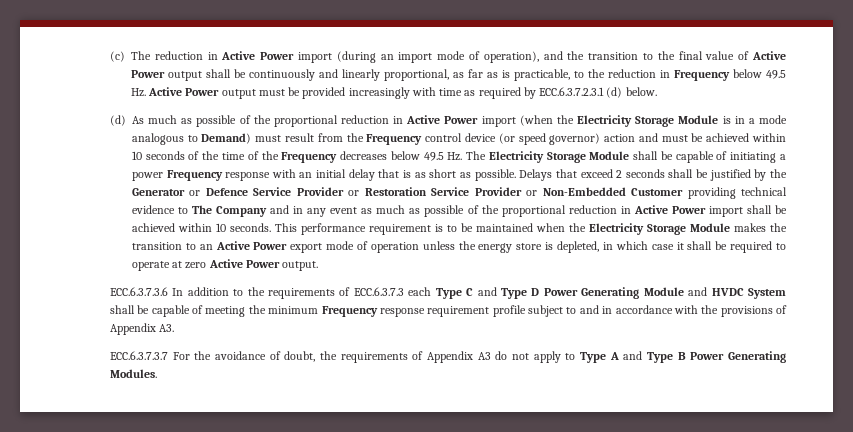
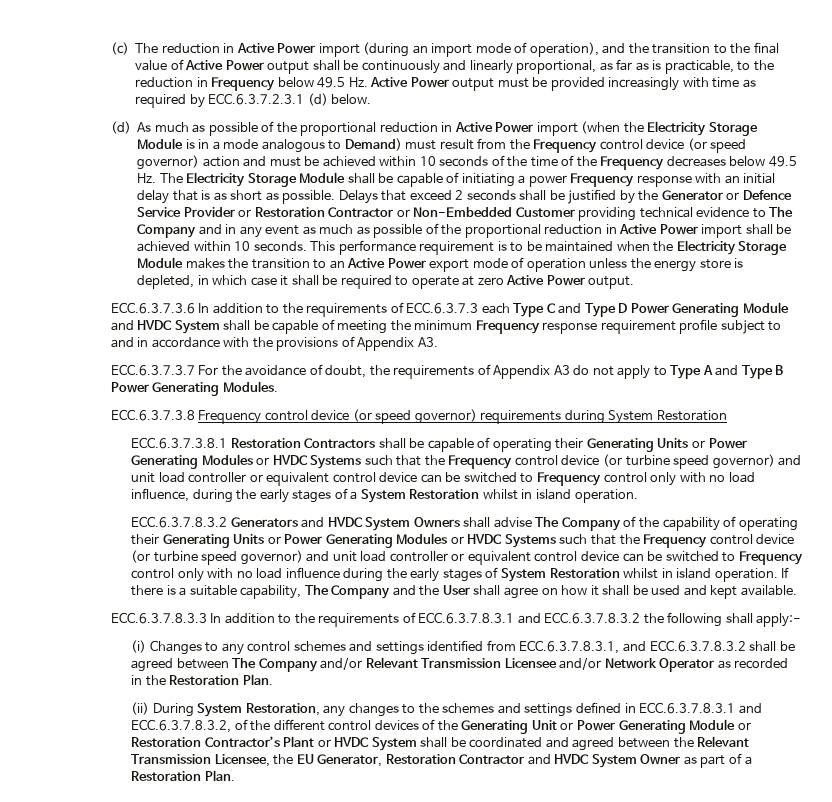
[431,187,522,196] Service Provider -> [328,207,394,217] Contractor
(157, 373) none -> [110,409,727,424] [131,437,747,452] [131,454,802,469] [131,472,755,486] [131,488,638,503] [131,516,798,531] [131,533,795,548] [131,550,803,565] [131,567,790,582] [131,585,797,599] [110,612,802,627] [131,640,795,655] [131,657,789,672] [131,674,273,686] [131,702,762,717] [131,719,751,734] [131,736,750,751] [131,753,752,768] [131,770,235,781] // ECC.6.3.7.3.8 Frequency control device (or speed governor) requirements during System Restoration // ECC.6.3.7.3.8.1 Restoration Contractors shall be capable of operating their Generating Units or Power Generating Modules or HVDC Systems such that the Frequency control device (or turbine speed governor) and unit load controller or equivalent control device can be switched to Frequency control only with no load influence, during the early stages of a System Restoration whilst in island operation. // ECC.6.3.7.8.3.2 Generators and HVDC System Owners shall advise The Company of the capability of operating their Generating Units or Power Generating Modules or HVDC Systems such that the Frequency control device (or turbine speed governor) and unit load controller or equivalent control device can be switched to Frequency control only with no load influence during the early stages of System Restoration whilst in island operation. If there is a suitable capability, The Company and the User shall agree on how it shall be used and kept available. // ECC.6.3.7.8.3.3 In addition to the requirements of ECC.6.3.7.8.3.1 and ECC.6.3.7.8.3.2 the following shall apply:- // (i) Changes to any control schemes and settings identified from ECC.6.3.7.8.3.1, and ECC.6.3.7.8.3.2 shall be agreed between The Company and/or Relevant Transmission Licensee and/or Network Operator as recorded in the Restoration Plan. // (ii) During System Restoration, any changes to the schemes and settings defined in ECC.6.3.7.8.3.1 and ECC.6.3.7.8.3.2, of the different control devices of the Generating Unit or Power Generating Module or Restoration Contractor’s Plant or HVDC System shall be coordinated and agreed between the Relevant Transmission Licensee, the EU Generator, Restoration Contractor and HVDC System Owner as part of a Restoration Plan.

